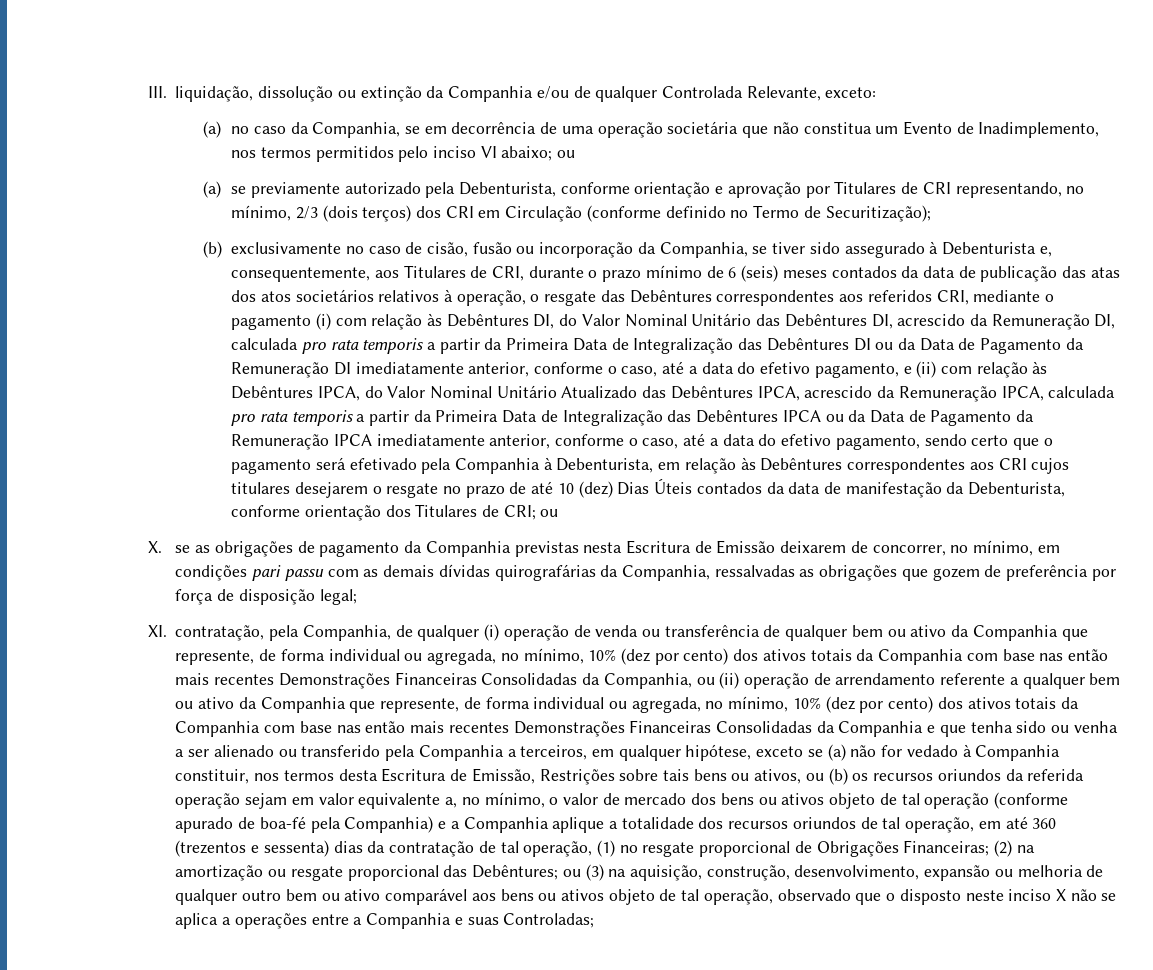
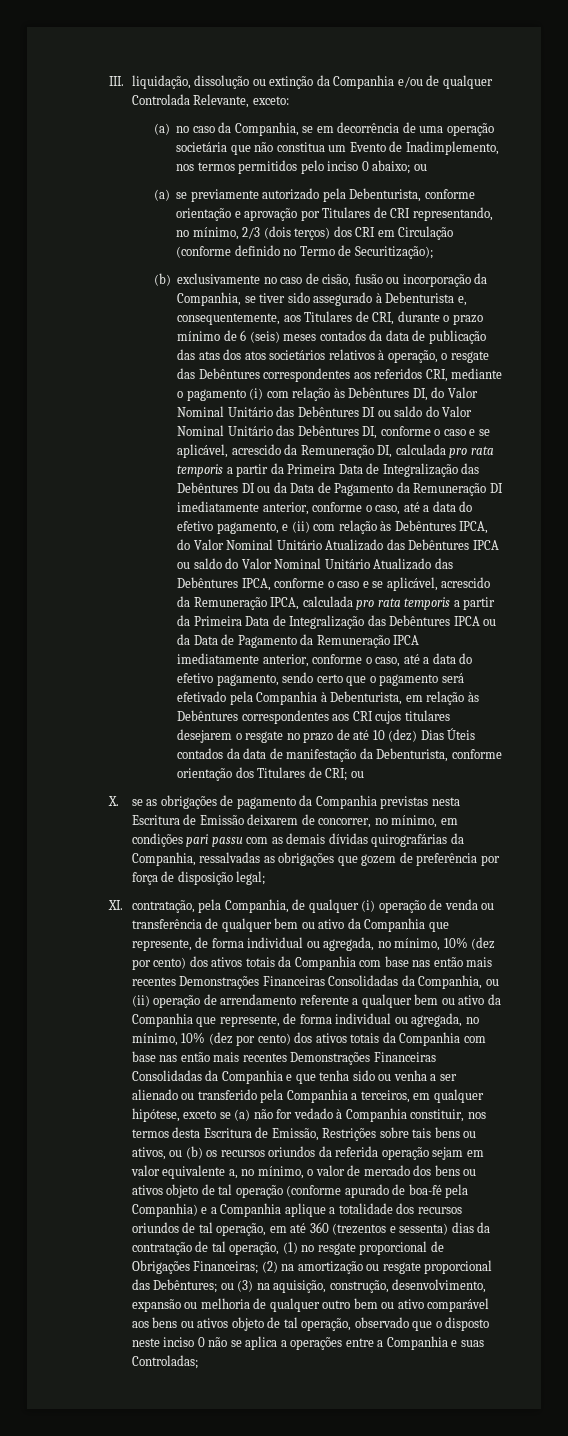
[480,146,497,158] VI -> [361,161,369,171] 0
[871,314,893,329] DI, -> [362,406,473,417] [177,425,490,439] [177,444,229,458] DI ou saldo do Valor Nominal Unitário das Debêntures DI, conforme o caso e se aplicável,
[757,386,800,401] IPCA, -> [472,540,499,550] [177,558,453,570] [177,577,438,591] IPCA ou saldo do Valor Nominal Unitário Atualizado das Debêntures IPCA, conforme o caso e se aplicável,
[1055,889,1066,901] X -> [197,1337,205,1347] 0

